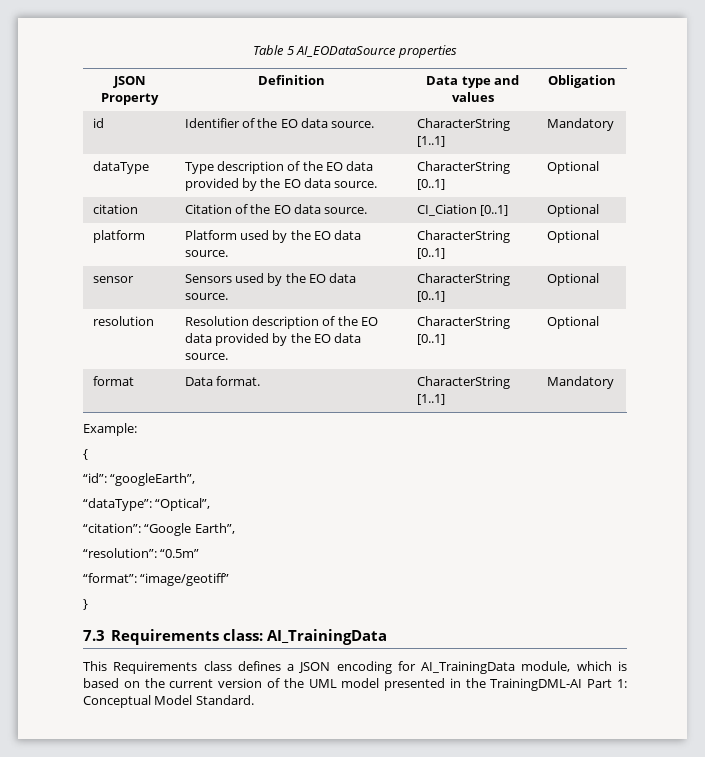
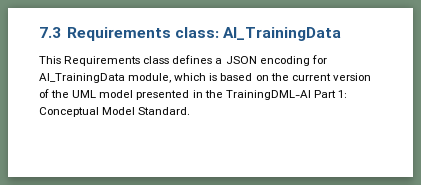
[253,45,457,58] [112,76,146,88] [101,93,159,105] [258,75,325,85] [426,75,519,88] [451,92,494,102] [548,75,616,88] [92,118,104,128] [184,118,375,128] [416,118,510,131] [416,136,445,147] [546,118,614,131] [92,161,149,174] [184,161,374,174] [184,178,378,191] [416,161,510,174] [416,179,445,190] [546,161,599,174] [92,204,138,214] [184,204,368,214] [416,204,508,216] [546,204,599,217] [92,230,145,243] [184,230,362,243] [184,250,228,257] [416,230,510,243] [416,248,445,259] [546,230,599,243] [92,276,134,283] [184,273,357,286] [184,293,228,300] [416,273,510,286] [416,291,445,302] [546,273,599,286] [92,316,154,326] [184,316,379,329] [184,333,362,346] [184,353,228,360] [416,316,510,329] [416,334,445,345] [546,316,599,329] [92,376,134,386] [184,376,260,386] [416,376,510,389] [416,394,445,405] [546,376,614,389] [83,423,137,436] [83,449,88,460] [83,473,196,486] [83,498,211,511] [83,523,235,536] [83,548,200,558] [83,573,230,586] [83,599,88,610] Table 5 AI_EODataSource properties // JSON Property | Definition | Data type and values | Obligation // id | Identifier of the EO data source. | CharacterString [1..1] | Mandatory // dataType | Type description of the EO data provided by the EO data source. | CharacterString [0..1] | Optional // citation | Citation of the EO data source. | CI_Ciation [0..1] | Optional // platform | Platform used by the EO data source. | CharacterString [0..1] | Optional // sensor | Sensors used by the EO data source. | CharacterString [0..1] | Optional // resolution | Resolution description of the EO data provided by the EO data source. | CharacterString [0..1] | Optional // format | Data format. | CharacterString [1..1] | Mandatory // Example: // { // “id”: “googleEarth”, // “dataType”: “Optical”, // “citation”: “Google Earth”, // “resolution”: “0.5m” // “format”: “image/geotiff” // } // -> (39, 32) none

